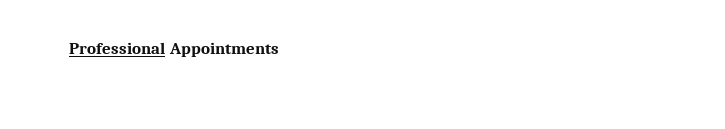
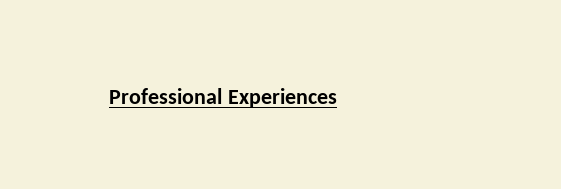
[168,42,279,57] Appointments -> [227,88,337,107] Experiences

